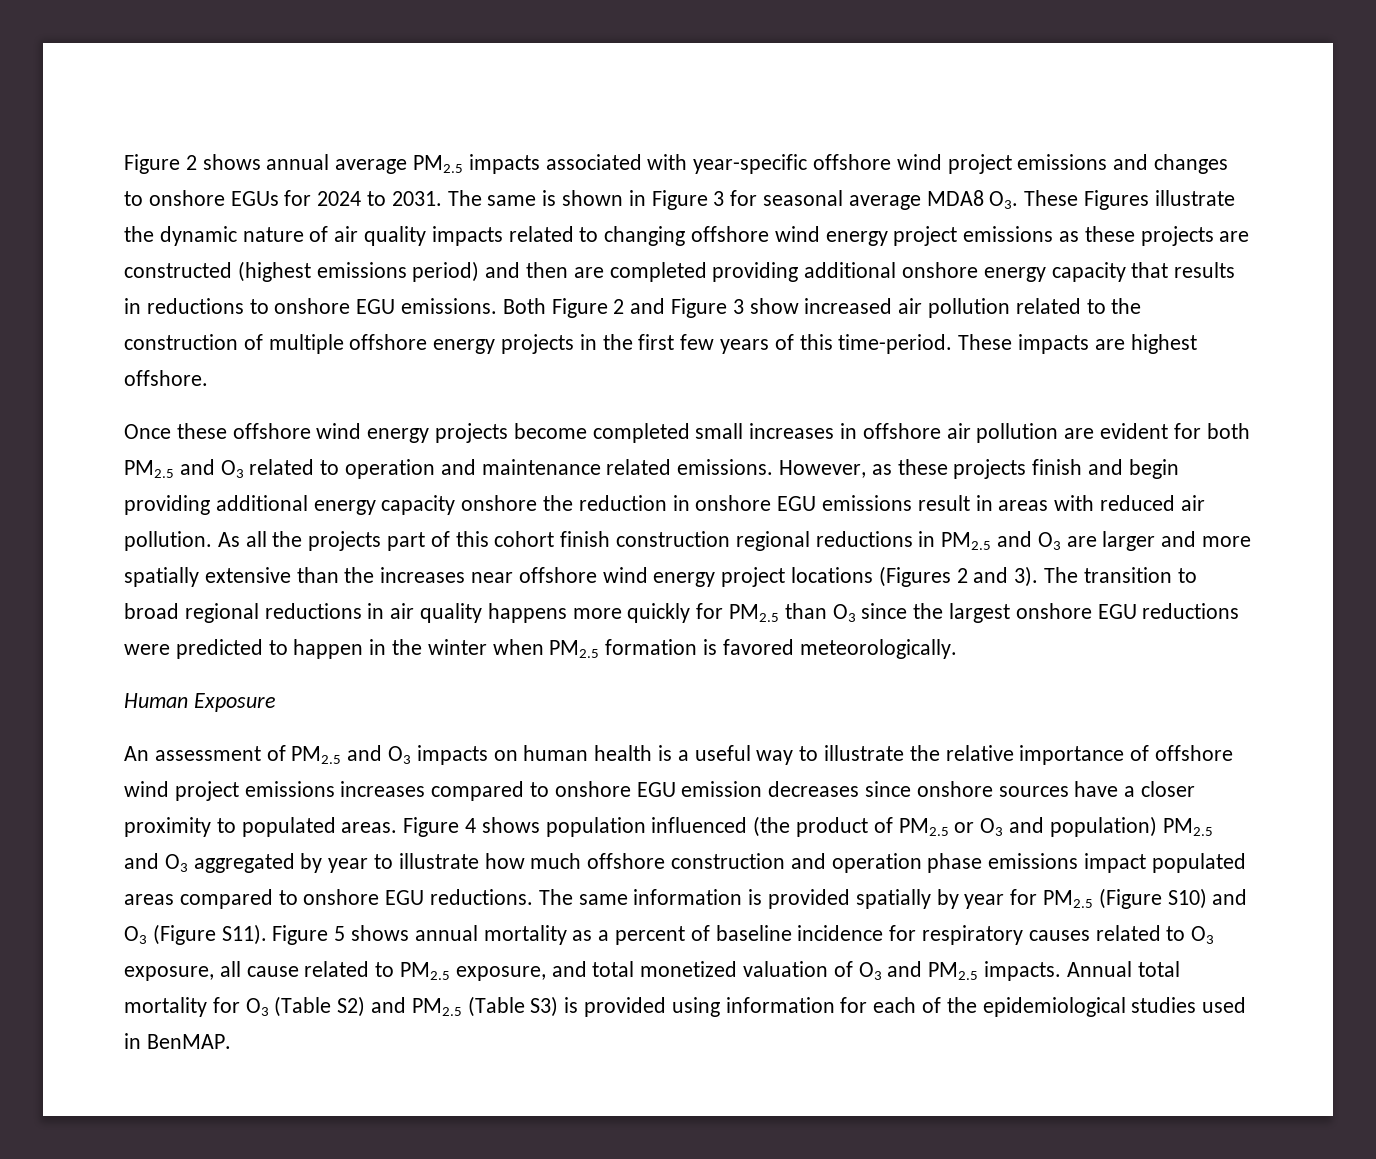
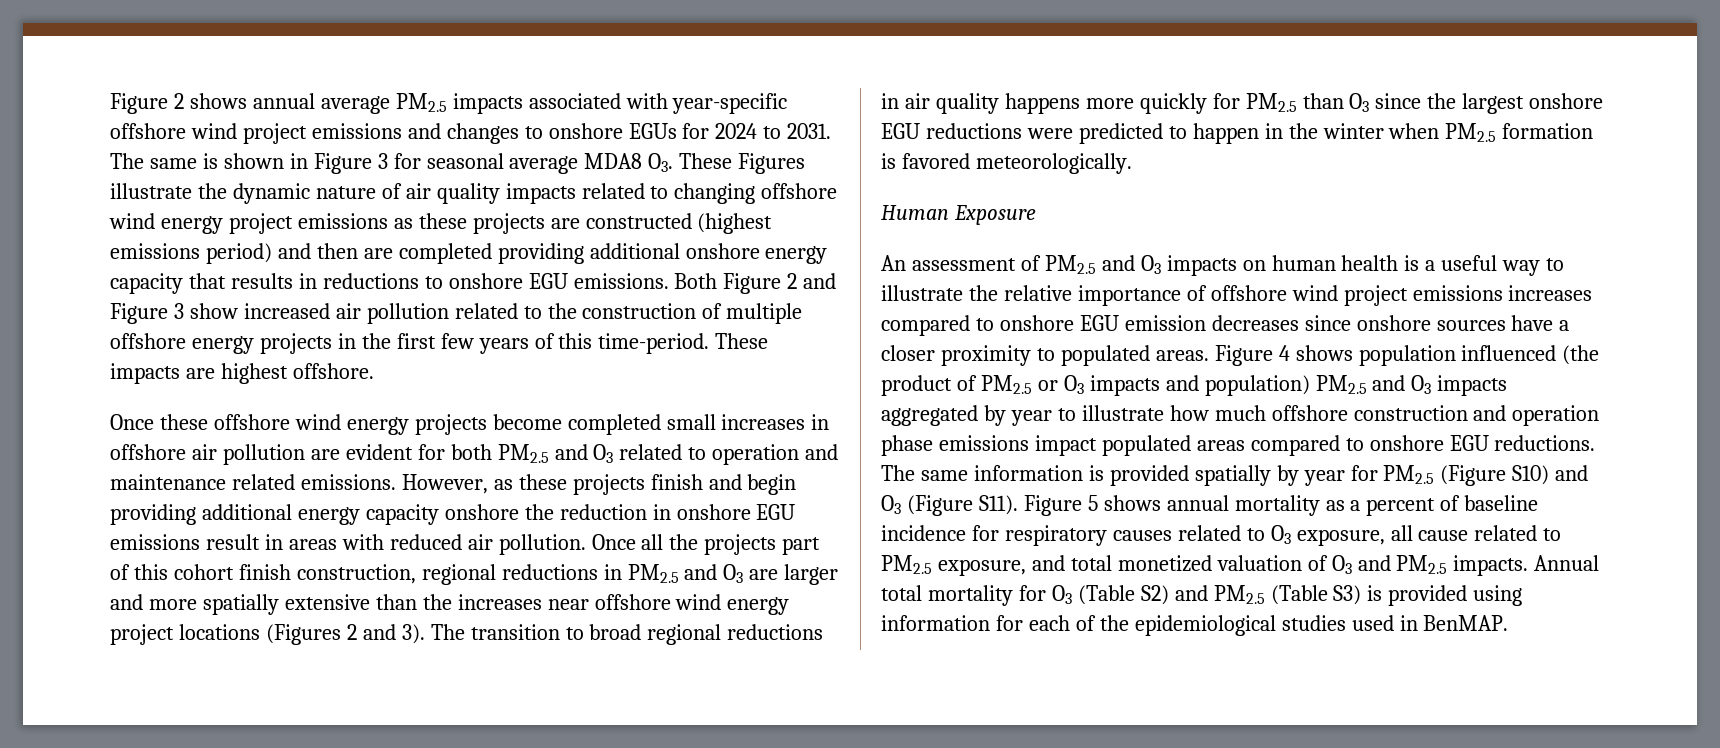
[217,532,240,547] As -> [591,534,636,550] Once
[616,531,731,547] construction -> [296,564,416,584] construction,
(1004, 827) none -> [1089,375,1160,396] impacts
(188, 863) none -> [1437,375,1508,396] impacts

